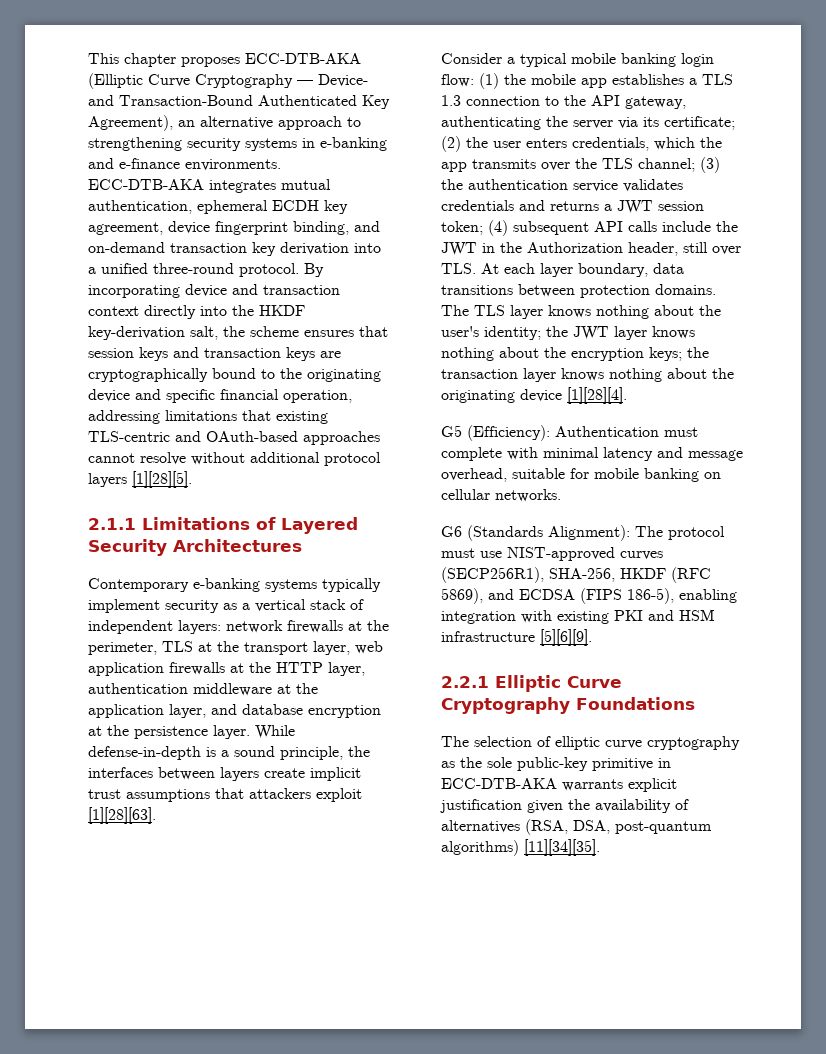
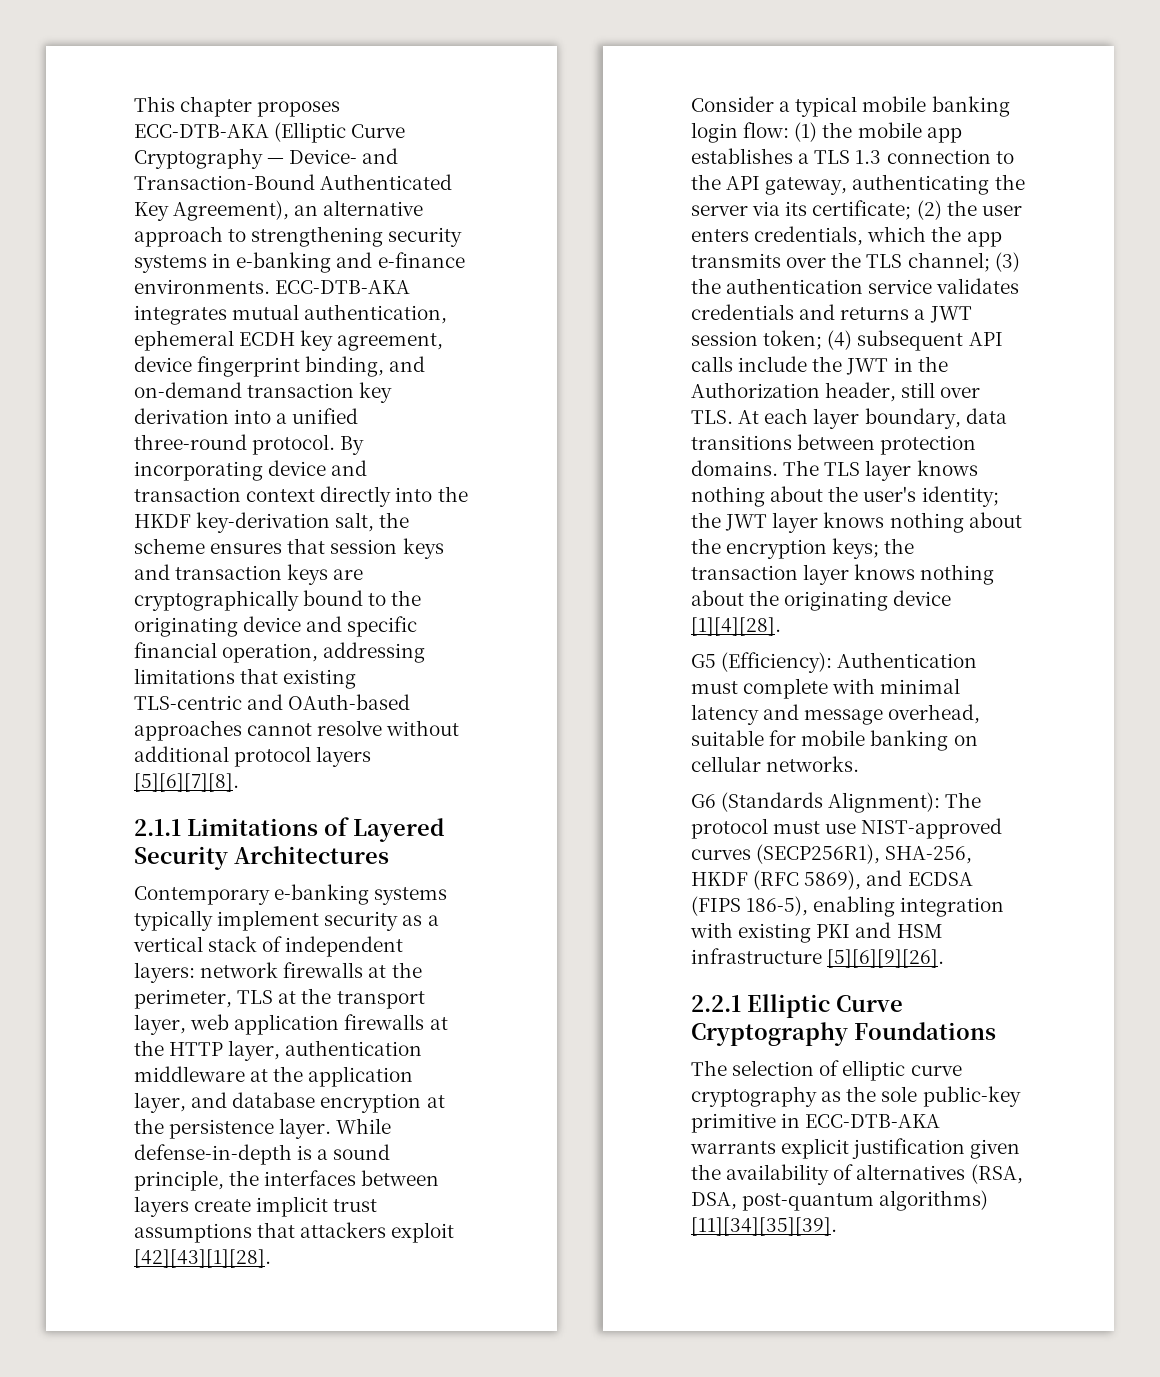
[132,471,192,488] [1][28][5]. -> [134,773,239,792] [5][6][7][8].
[88,807,156,824] [1][28][63]. -> [134,1249,271,1268] [42][43][1][28].
[567,387,627,404] [1][28][4]. -> [691,617,781,636] [1][4][28].
[540,629,592,646] [5][6][9]. -> [827,949,945,968] [5][6][9][26].
[524,839,600,856] [11][34][35]. -> [691,1217,837,1236] [11][34][35][39].

